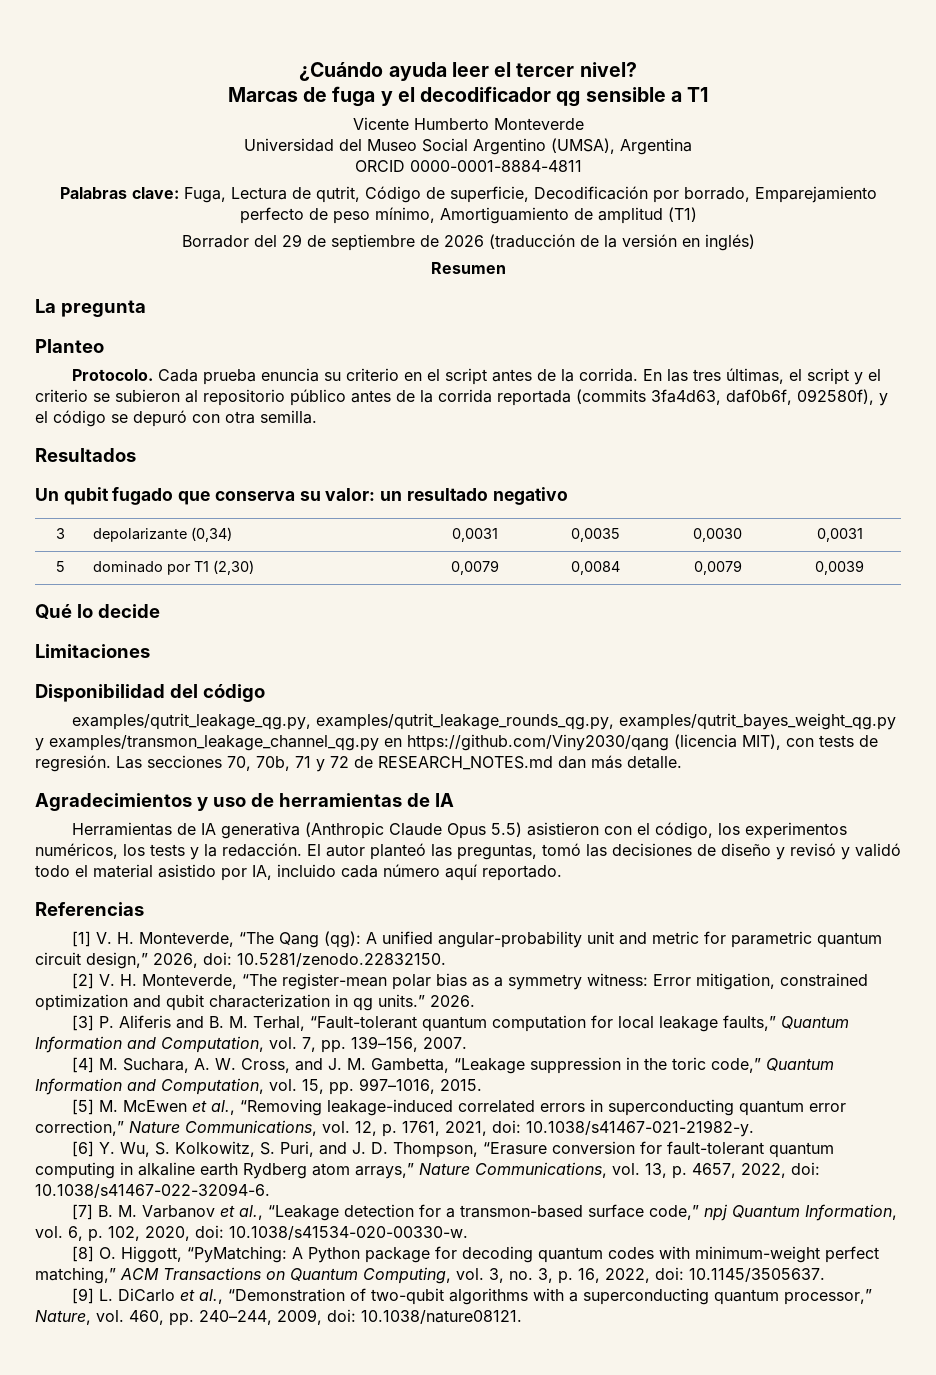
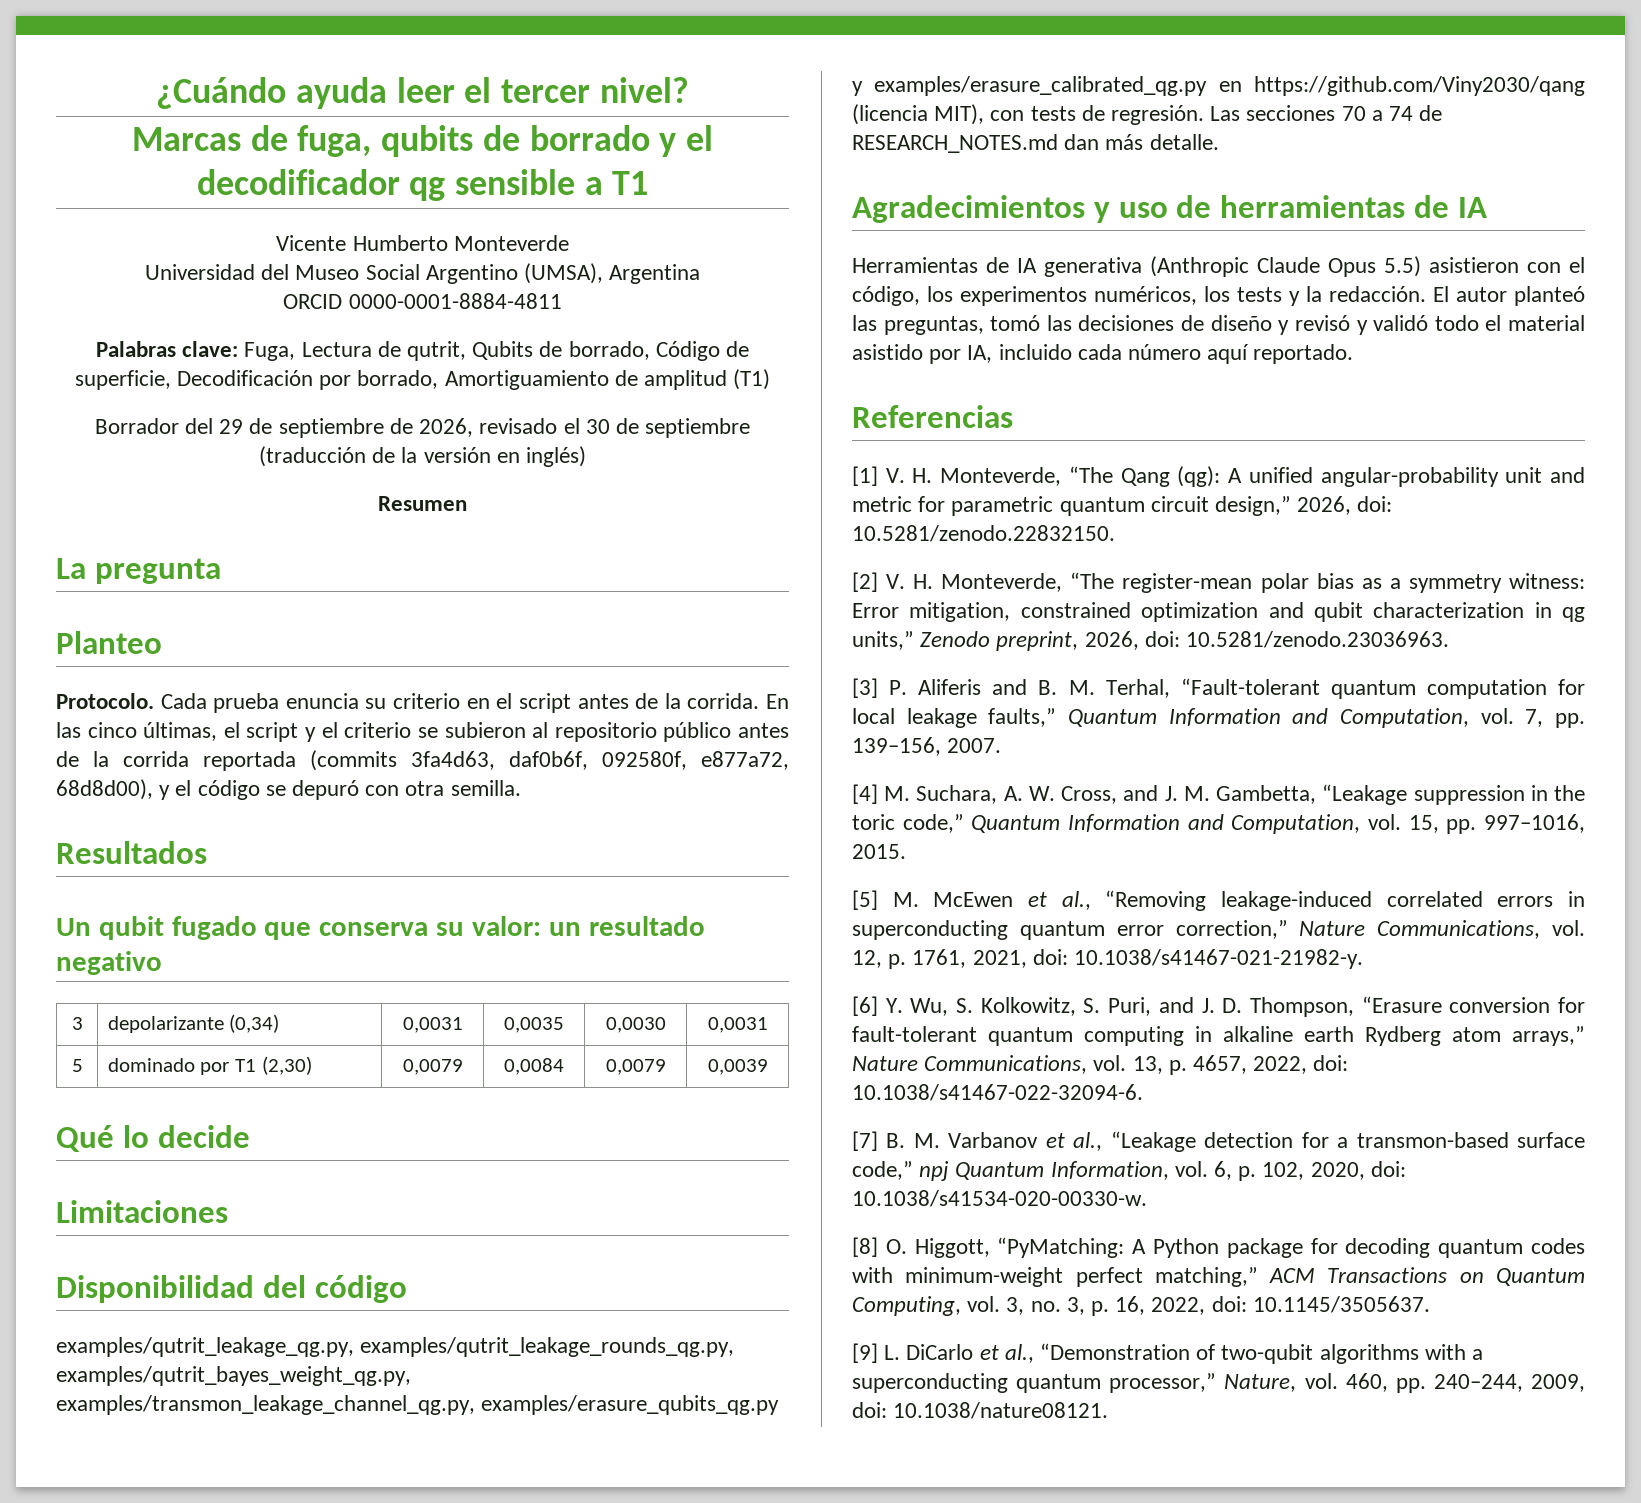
[332,86,376,107] fuga -> [297,125,650,157] fuga, qubits de borrado
(360, 194) none -> [472,341,650,360] Qubits de borrado,
[754,186,877,203] [239,207,435,224] Emparejamiento perfecto de peso mínimo, -> (439, 379) none
[443,235,484,247] 2026 -> [419,418,751,438] 2026, revisado el 30 de septiembre
[693,369,722,381] tres -> [87,722,137,738] cinco
[797,389,874,405] 092580f), -> [602,751,789,770] [56,779,153,800] 092580f, e877a72, 68d8d00),
[619,713,897,730] [35,735,379,751] examples/qutrit_bayes_weight_qg.py y examples/transmon_leakage_channel_qg.py -> [56,1366,411,1386] [56,1395,780,1415] [852,76,1208,96] examples/qutrit_bayes_weight_qg.py, examples/transmon_leakage_channel_qg.py, examples/erasure_qubits_qg.py y examples/erasure_calibrated_qg.py
[227,756,349,772] 70, 70b, 71 y 72 -> [1341,106,1414,121] 70 a 74
[378,994,475,1007] units.” 2026. -> [852,631,1450,651] units,” Zenodo preprint, 2026, doi: 10.5281/zenodo.23036963.

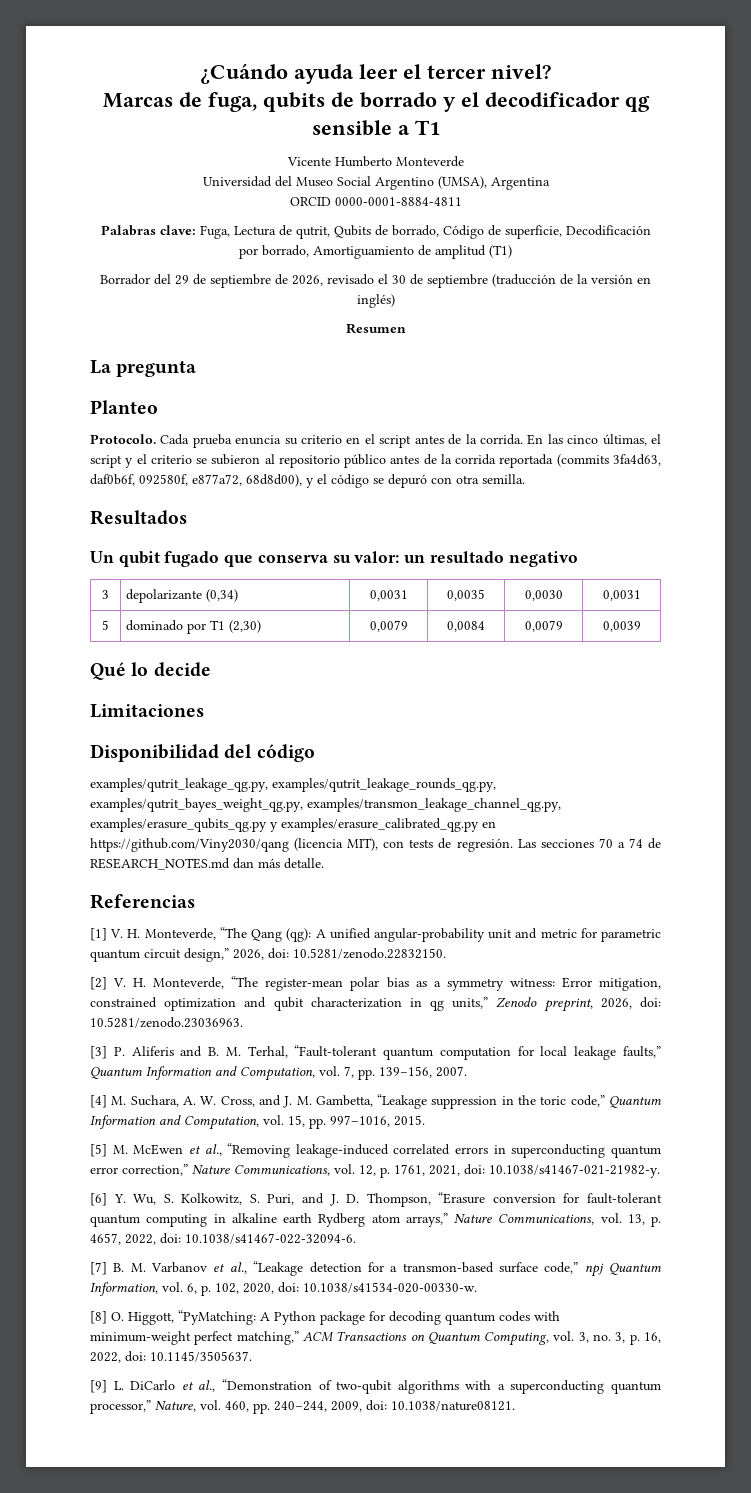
[852,195,1487,223] [852,256,1585,277] [852,286,1585,306] [852,315,1586,335] [852,344,1354,364] // Agradecimientos y uso de herramientas de IA // Herramientas de IA generativa (Anthropic Claude Opus 5.5) asistieron con el código, los experimentos numéricos, los tests y la redacción. El autor planteó las preguntas, tomó las decisiones de diseño y revisó y validó todo el material asistido por IA, incluido cada número aquí reportado. -> (324, 863) none

